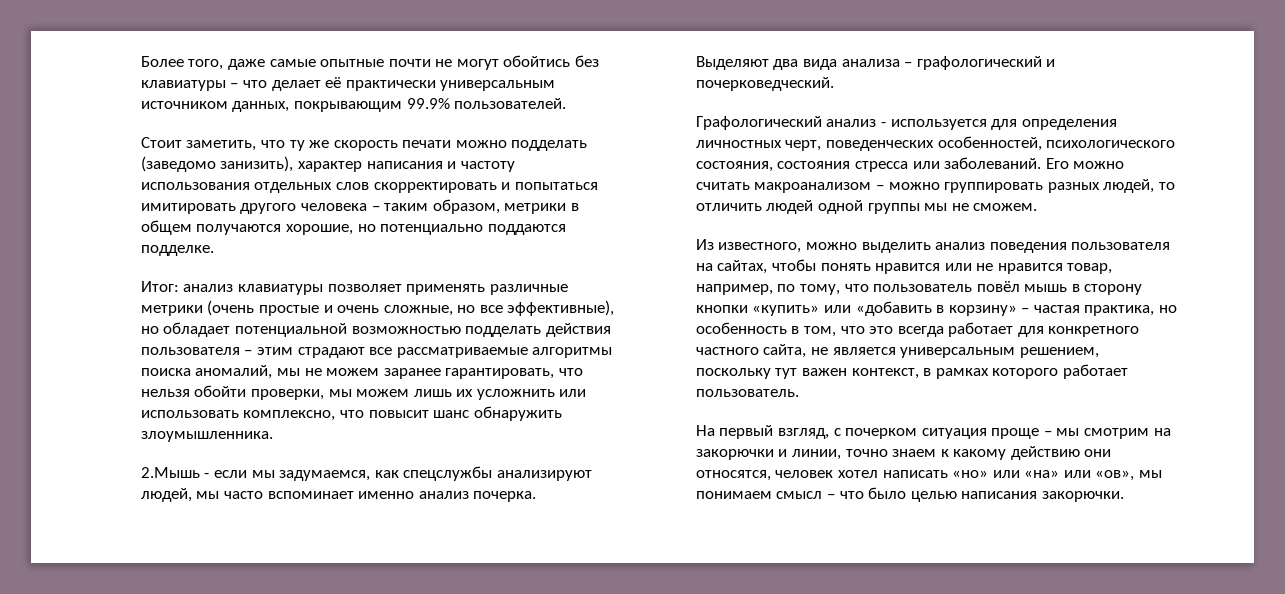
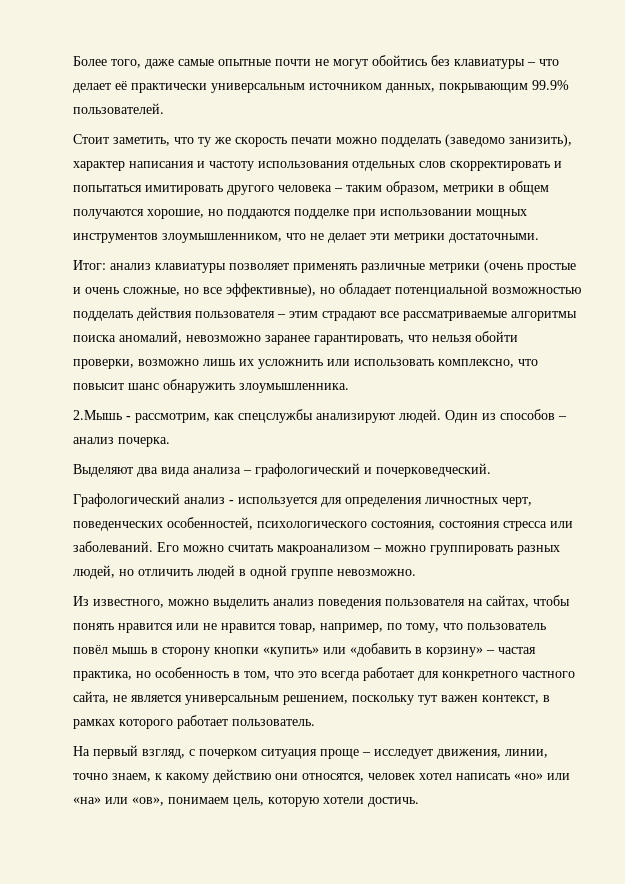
[380,224,566,235] [140,245,214,256] потенциально поддаются подделке. -> [227,209,528,219] [73,233,540,243] поддаются подделке при использовании мощных инструментов злоумышленником, что не делает эти метрики достаточными.
[276,368,380,376] мы не можем -> [186,335,262,342] невозможно
[328,389,410,397] мы можем -> [138,359,200,366] возможно
[213,466,592,481] [140,488,415,502] если мы задумаемся, как спецслужбы анализируют людей, мы часто вспоминает именно -> [135,409,568,423] рассмотрим, как спецслужбы анализируют людей. Один из способов –
[1158,182,1175,190] то -> [119,569,135,576] но
[817,200,1038,214] одной группы мы не сможем. -> [239,565,417,579] в одной группе невозможно.
[1056,428,1171,439] [695,449,788,460] мы смотрим на закорючки и -> [374,749,502,759] исследует движения,
[892,449,937,457] знаем -> [112,773,152,782] знаем,
[1139,470,1163,478] [695,487,1124,502] мы понимаем смысл – что было целью написания закорючки. -> [168,797,420,807] понимаем цель, которую хотели достичь.

